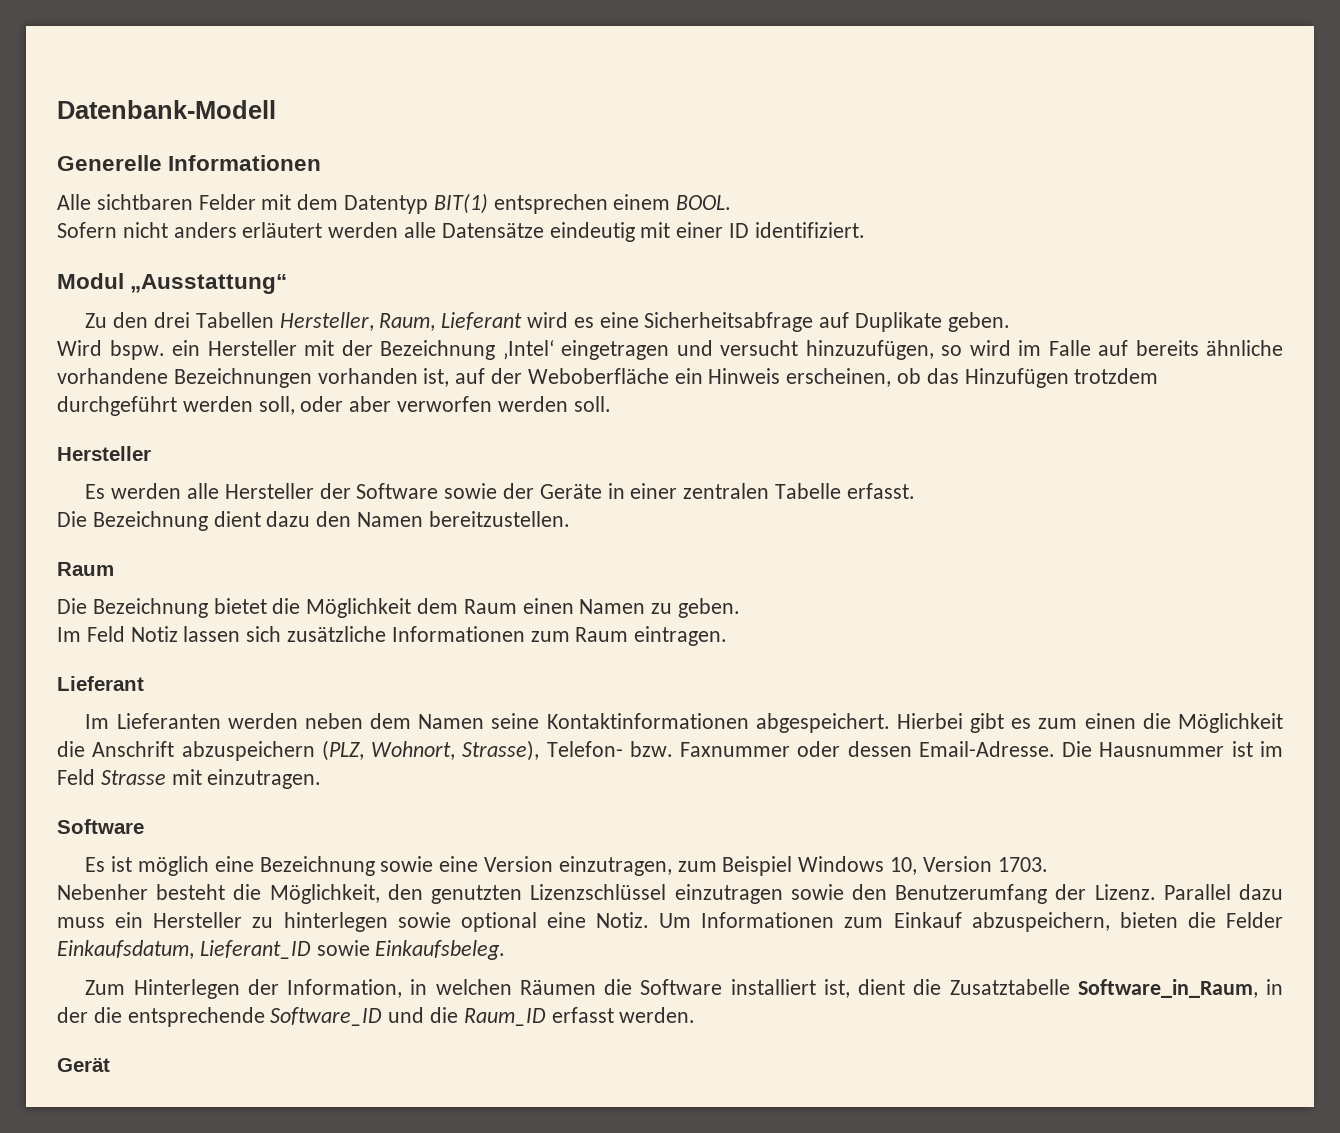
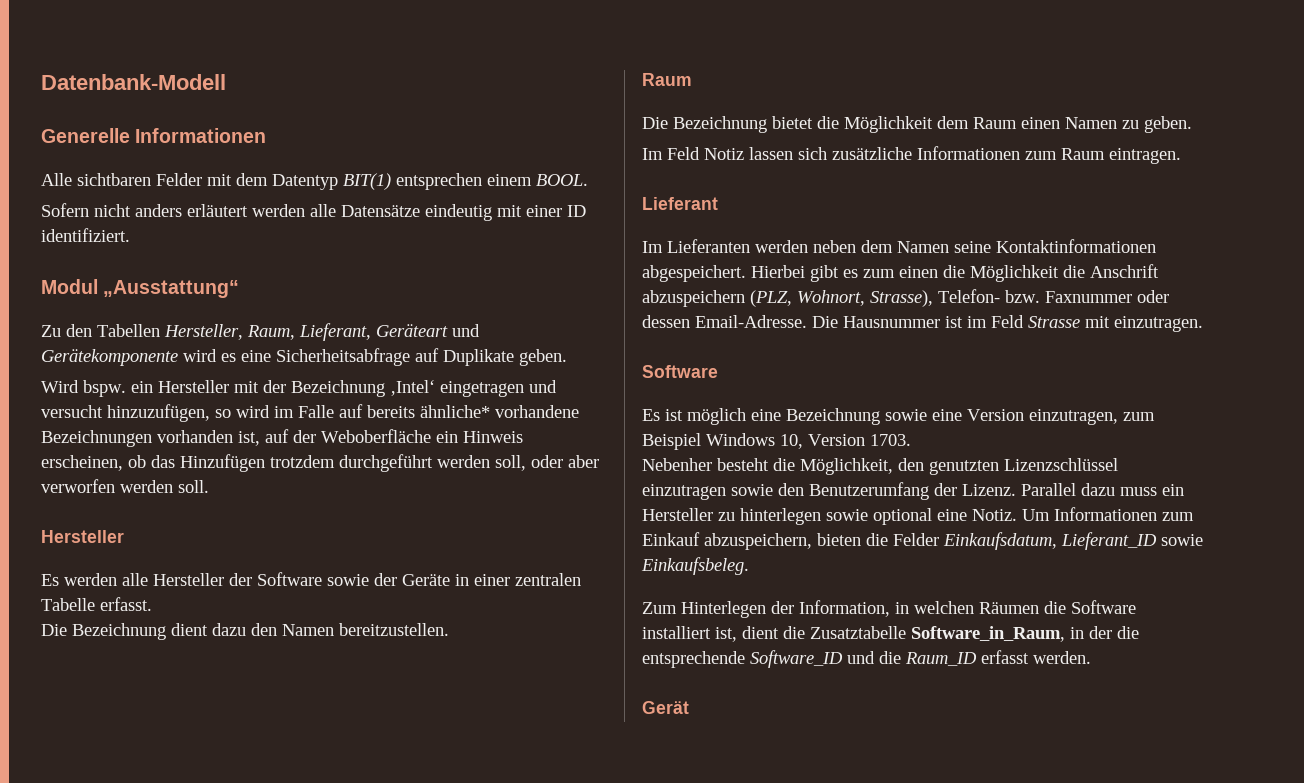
[153,312,190,328] drei -> (92, 330) none
[441,312,523,330] Lieferant -> [299,323,480,341] [41,349,178,366] Lieferant, Geräteart und Gerätekomponente
[1206,340,1283,356] ähnliche -> [420,405,490,418] ähnliche*

